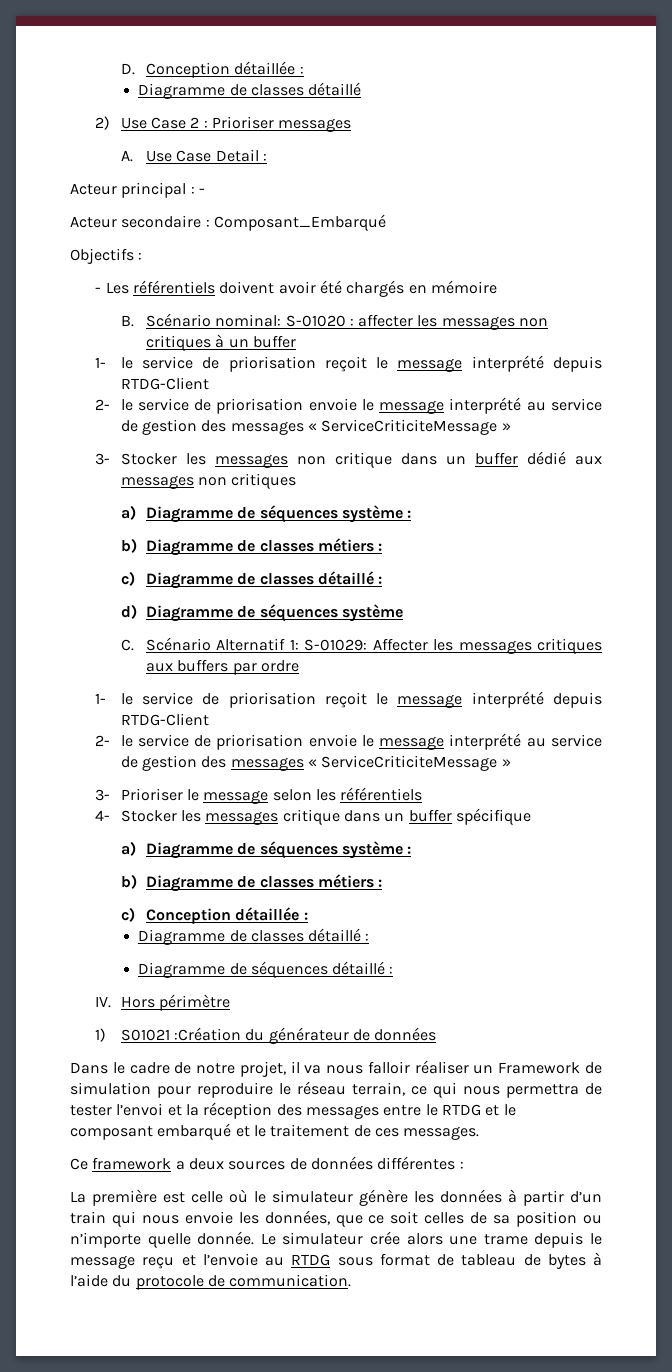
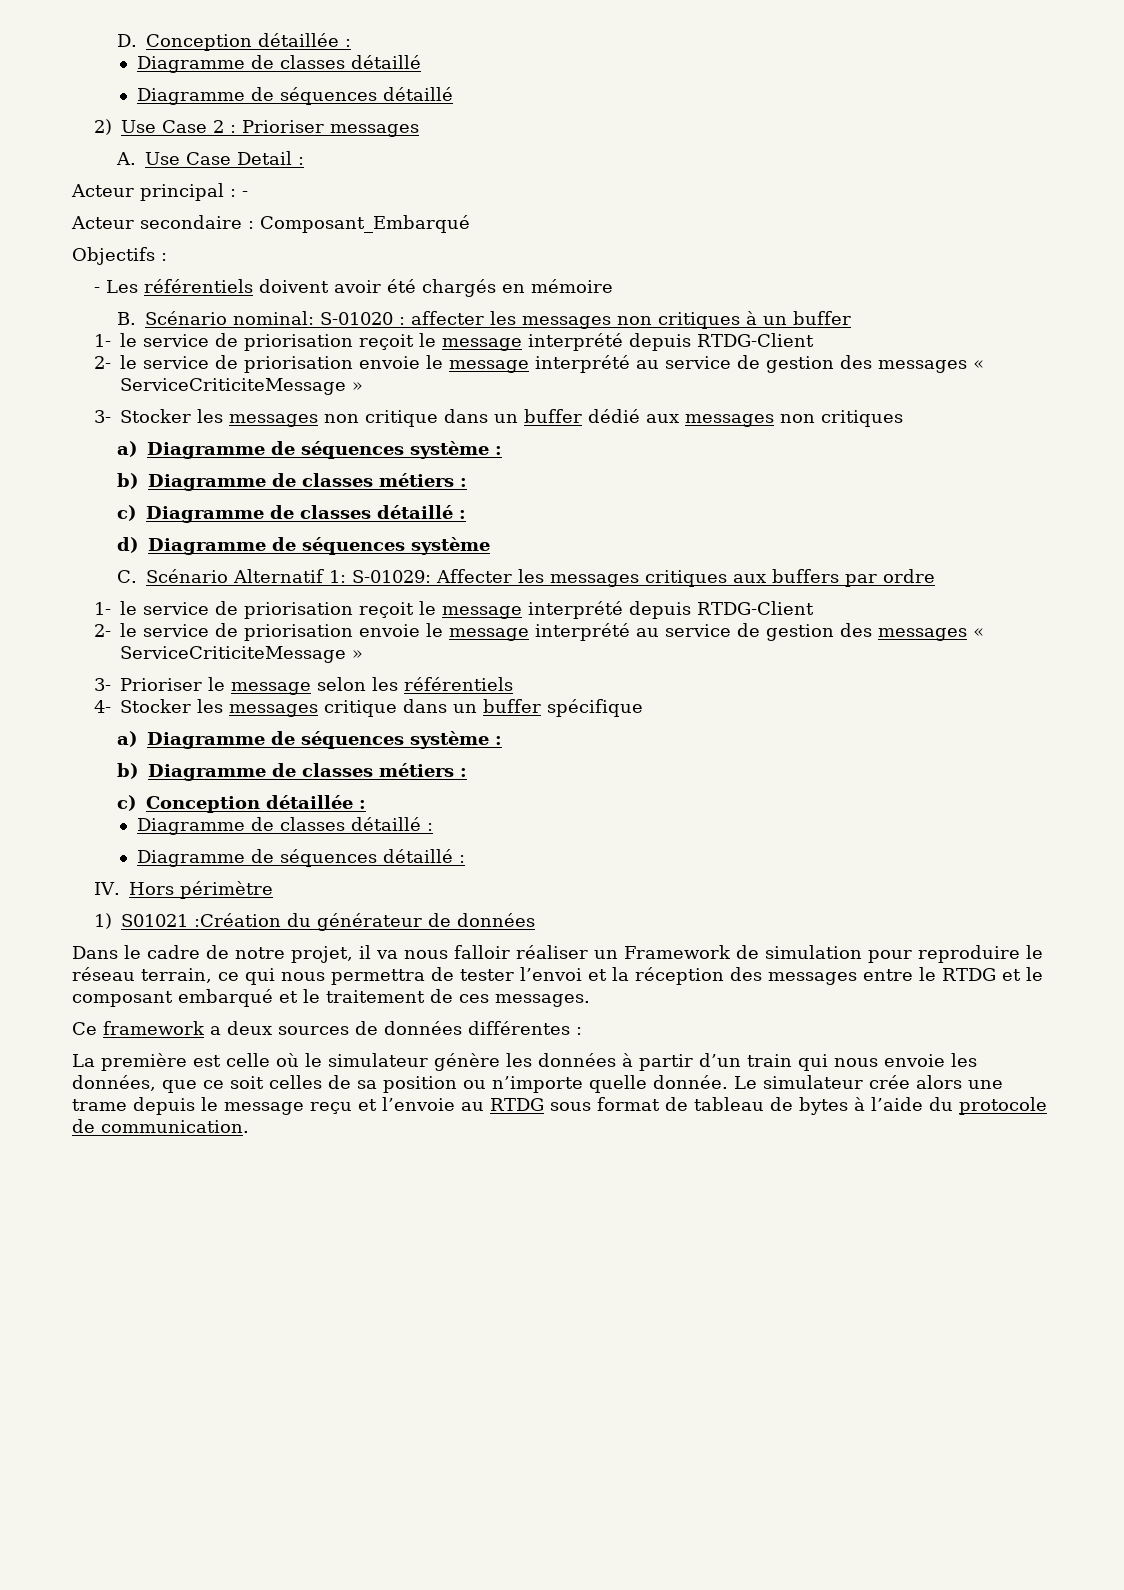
(362, 89) none -> [136,87,453,105] // Diagramme de séquences détaillé

